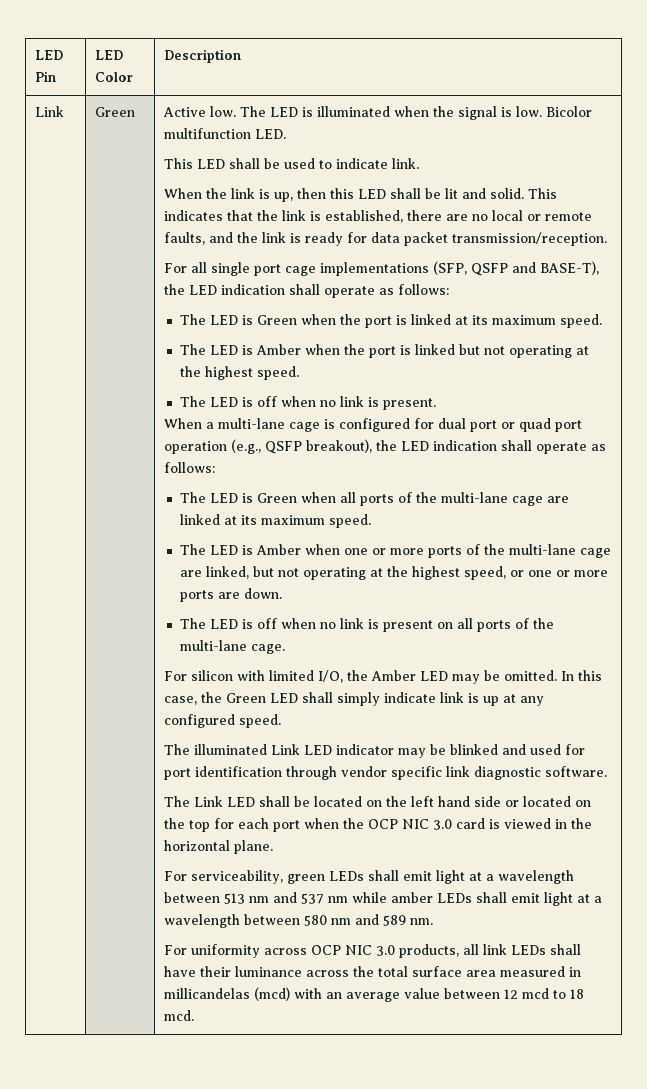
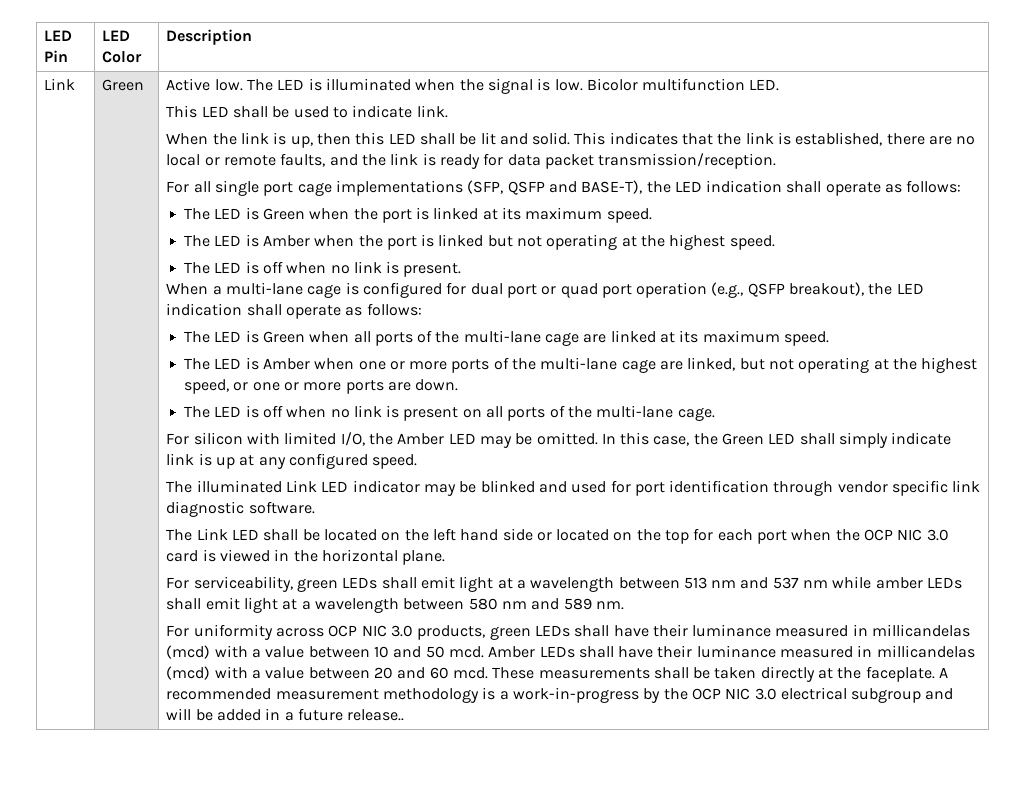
[463,944,582,955] [164,966,582,977] [164,987,585,1002] [164,1010,195,1021] all link LEDs shall have their luminance across the total surface area measured in millicandelas (mcd) with an average value between 12 mcd to 18 mcd. -> [489,624,971,640] [166,645,975,659] [166,666,949,682] [166,687,954,703] [166,708,405,721] green LEDs shall have their luminance measured in millicandelas (mcd) with a value between 10 and 50 mcd. Amber LEDs shall have their luminance measured in millicandelas (mcd) with a value between 20 and 60 mcd. These measurements shall be taken directly at the faceplate. A recommended measurement methodology is a work-in-progress by the OCP NIC 3.0 electrical subgroup and will be added in a future release..

